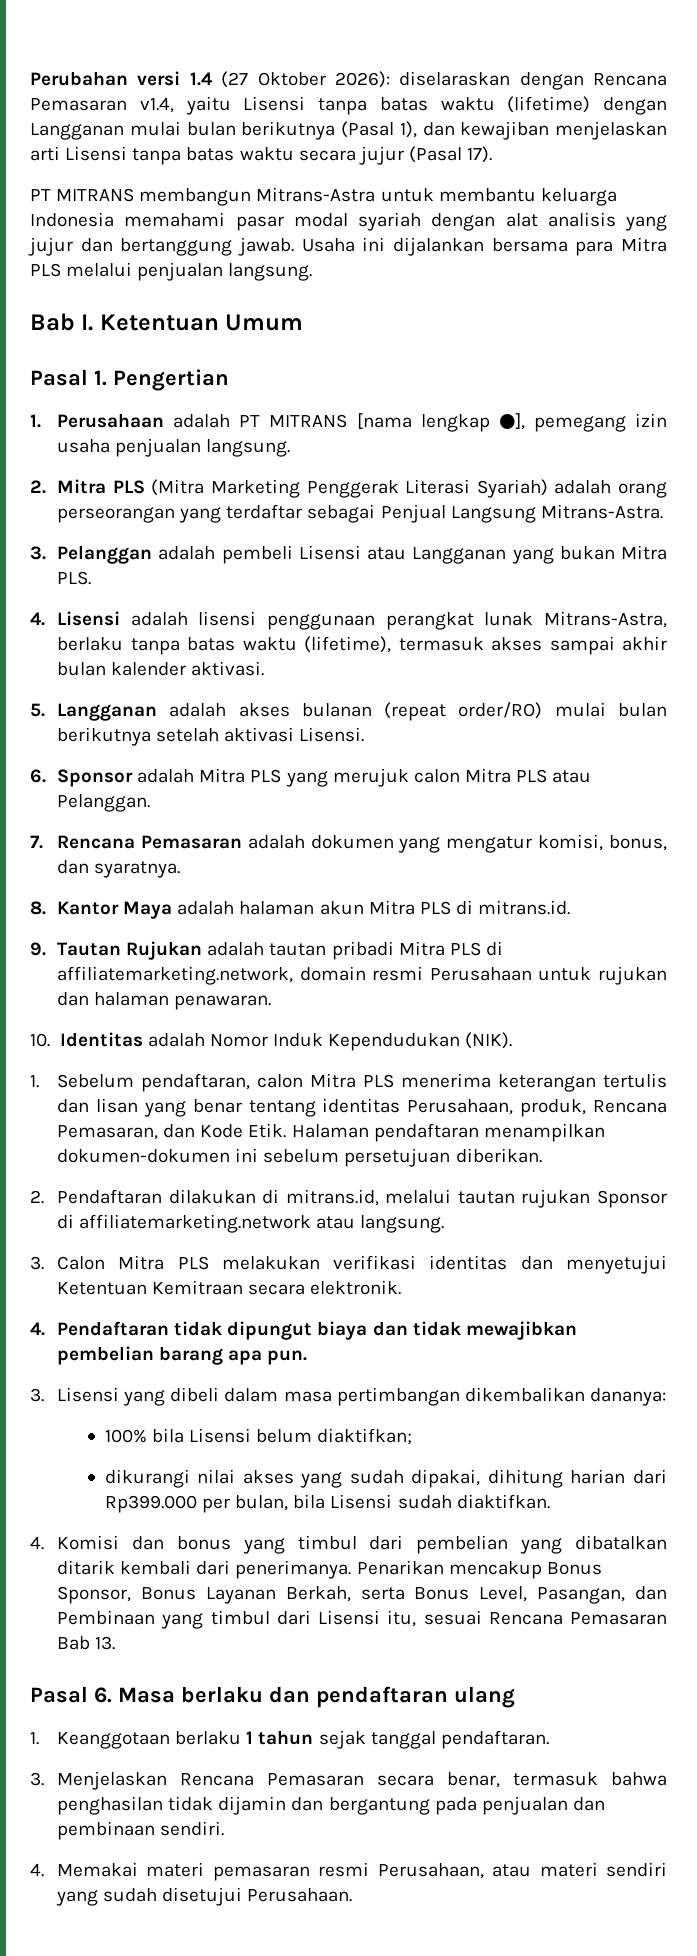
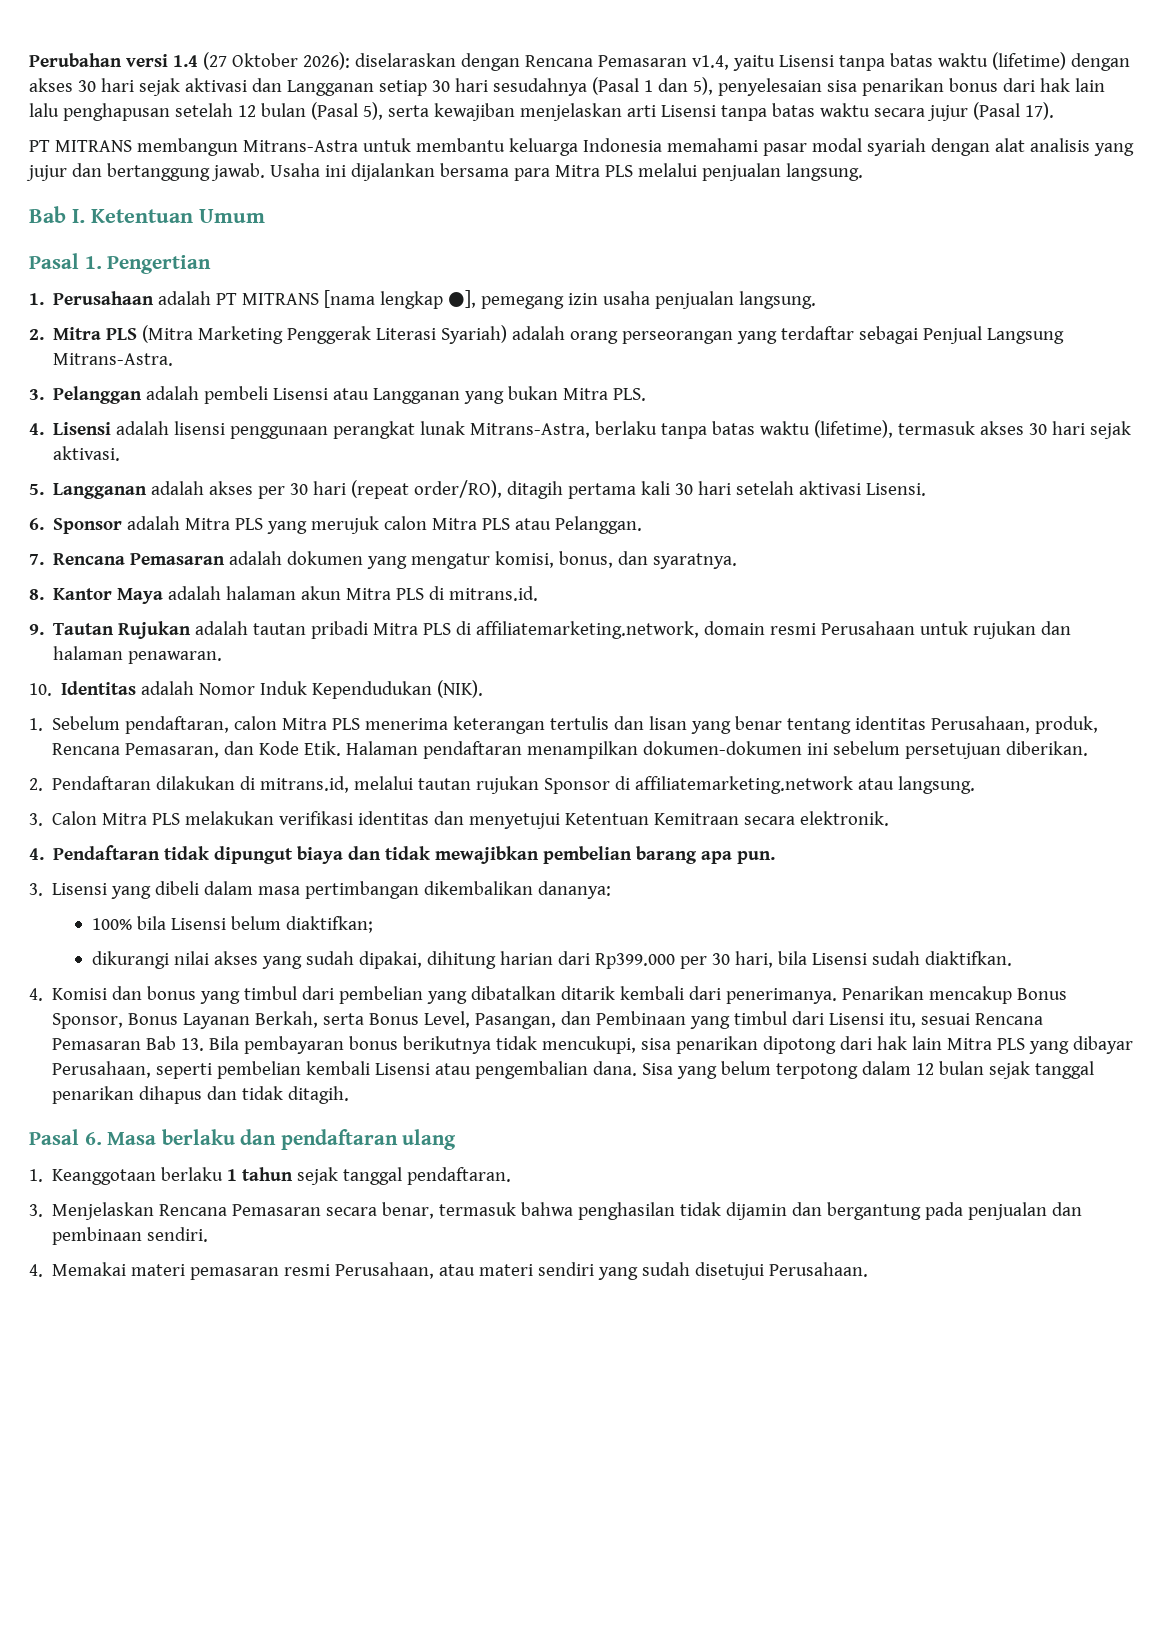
[30,121,455,140] Langganan mulai bulan berikutnya (Pasal 1), dan -> [29,77,1105,96] [29,102,429,121] akses 30 hari sejak aktivasi dan Langganan setiap 30 hari sesudahnya (Pasal 1 dan 5), penyelesaian sisa penarikan bonus dari hak lain lalu penghapusan setelah 12 bulan (Pasal 5), serta
[549,636,667,655] [56,662,187,676] sampai akhir bulan kalender -> [1029,421,1132,439] 30 hari sejak
[301,702,667,721] [56,727,151,746] bulanan (repeat order/RO) mulai bulan berikutnya -> [258,480,732,499] per 30 hari (repeat order/RO), ditagih pertama kali 30 hari
[235,1495,289,1511] bulan, -> [711,951,773,968] 30 hari,
(116, 1643) none -> [209,1036,1134,1054] [52,1061,1095,1079] [52,1086,350,1104] Bila pembayaran bonus berikutnya tidak mencukupi, sisa penarikan dipotong dari hak lain Mitra PLS yang dibayar Perusahaan, seperti pembelian kembali Lisensi atau pengembalian dana. Sisa yang belum terpotong dalam 12 bulan sejak tanggal penarikan dihapus dan tidak ditagih.

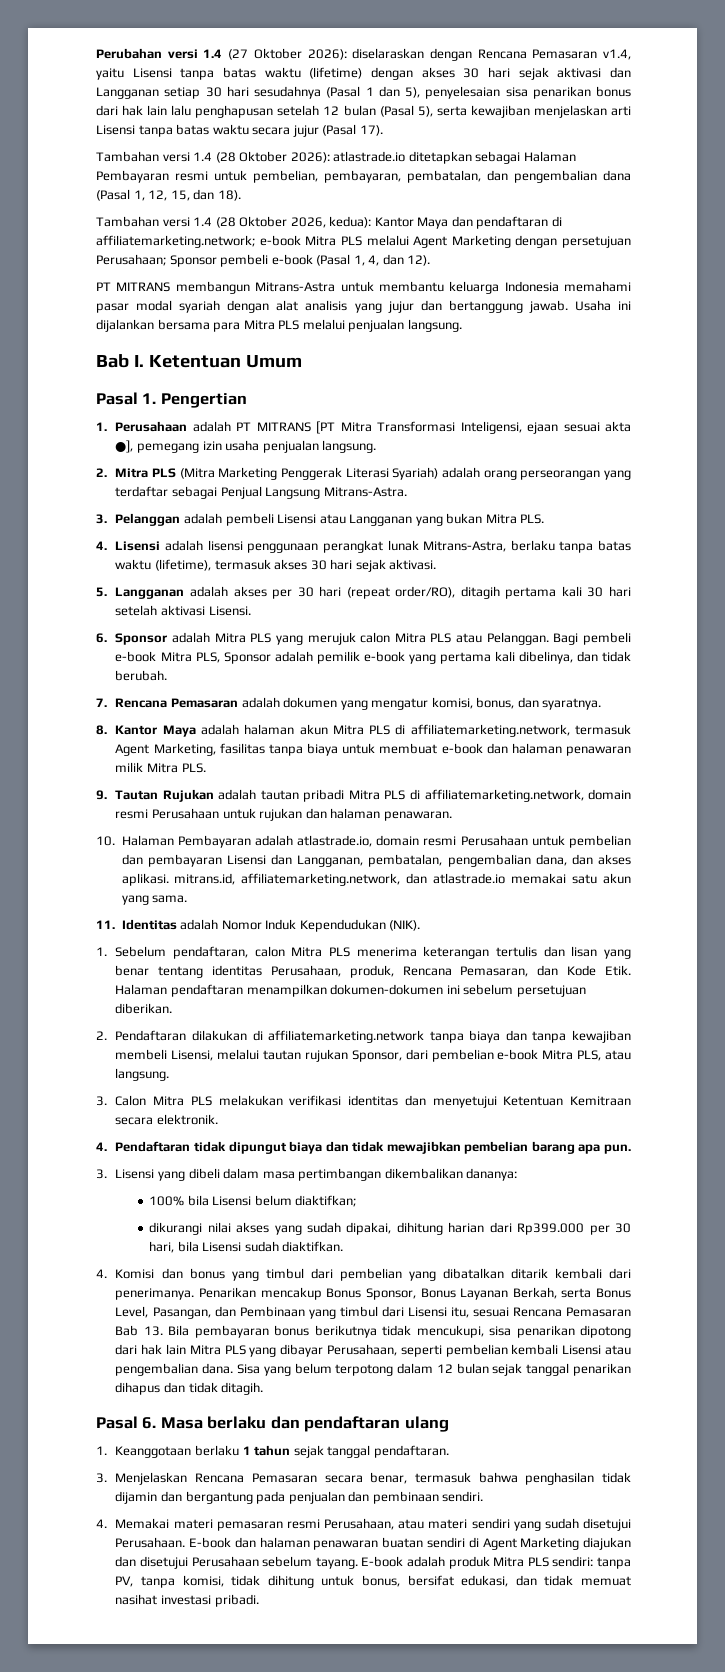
(1054, 111) none -> [96,151,576,164] [96,170,631,183] [96,189,241,201] [96,216,562,229] [96,235,631,248] [96,254,431,267] // Tambahan versi 1.4 (28 Oktober 2026): atlastrade.io ditetapkan sebagai Halaman Pembayaran resmi untuk pembelian, pembayaran, pembatalan, dan pengembalian dana (Pasal 1, 12, 15, dan 18). // Tambahan versi 1.4 (28 Oktober 2026, kedua): Kantor Maya dan pendaftaran di affiliatemarketing.network; e-book Mitra PLS melalui Agent Marketing dengan persetujuan Perusahaan; Sponsor pembeli e-book (Pasal 1, 4, dan 12).
[324,290,444,309] [nama lengkap -> [316,421,632,434] [PT Mitra Transformasi Inteligensi, ejaan sesuai akta
(643, 525) none -> [553,632,631,645] [115,651,631,664] [115,670,168,681] Bagi pembeli e-book Mitra PLS, Sponsor adalah pemilik e-book yang pertama kali dibelinya, dan tidak berubah.
[449,586,539,601] mitrans.id. -> [410,724,631,737] [115,743,632,756] [115,762,206,773] affiliatemarketing.network, termasuk Agent Marketing, fasilitas tanpa biaya untuk membuat e-book dan halaman penawaran milik Mitra PLS.
(52, 689) none -> [121,835,631,848] [121,854,631,867] [121,873,632,886] [121,895,188,905] [96,920,115,929] Halaman Pembayaran adalah atlastrade.io, domain resmi Perusahaan untuk pembelian dan pembayaran Lisensi dan Langganan, pembatalan, pengembalian dana, dan akses aplikasi. mitrans.id, affiliatemarketing.network, dan atlastrade.io memakai satu akun yang sama. // 11.
[260,776,854,794] mitrans.id, melalui tautan rujukan Sponsor di affiliatemarketing.network -> [268,1030,631,1043] [115,1049,602,1062] affiliatemarketing.network tanpa biaya dan tanpa kewajiban membeli Lisensi, melalui tautan rujukan Sponsor, dari pembelian e-book Mitra PLS,
(869, 1269) none -> [189,1537,631,1550] [115,1556,632,1569] [115,1575,632,1588] [115,1594,259,1607] E-book dan halaman penawaran buatan sendiri di Agent Marketing diajukan dan disetujui Perusahaan sebelum tayang. E-book adalah produk Mitra PLS sendiri: tanpa PV, tanpa komisi, tidak dihitung untuk bonus, bersifat edukasi, dan tidak memuat nasihat investasi pribadi.

